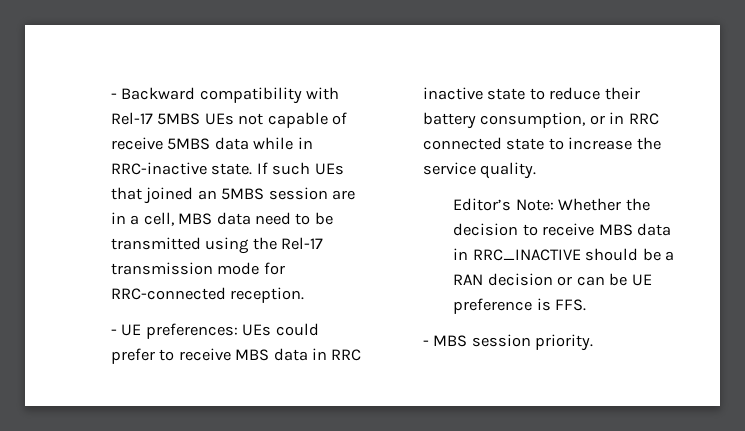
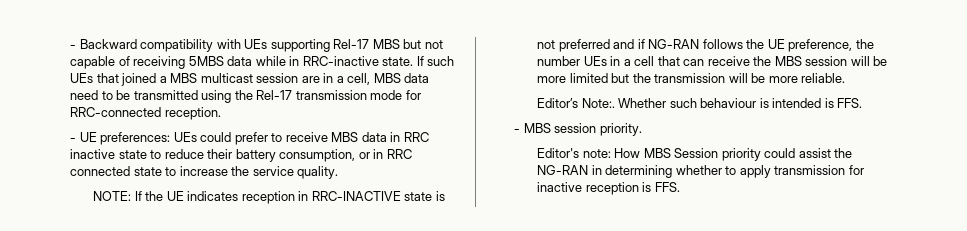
[110,112,234,125] Rel-17 5MBS UEs -> [244,39,422,52] UEs supporting Rel-17 MBS but
[110,137,163,150] receive -> [133,56,186,69] receiving
[197,188,265,200] an 5MBS -> [159,73,253,83] a MBS multicast
[453,198,650,211] [453,223,672,236] [453,248,675,261] [453,273,652,286] [453,298,533,314] Editor’s Note: Whether the decision to receive MBS data in RRC_INACTIVE should be a RAN decision or can be UE preference -> [93,191,445,204] [537,39,874,52] [537,56,888,66] [537,73,846,83] [537,98,822,108] NOTE: If the UE indicates reception in RRC-INACTIVE state is not preferred and if NG-RAN follows the UE preference, the number UEs in a cell that can receive the MBS session will be more limited but the transmission will be more reliable. // Editor’s Note:. Whether such behaviour is intended
(594, 342) none -> [537,148,853,161] [537,165,864,178] [537,182,680,195] // Editor's note: How MBS Session priority could assist the NG-RAN in determining whether to apply transmission for inactive reception is FFS.

